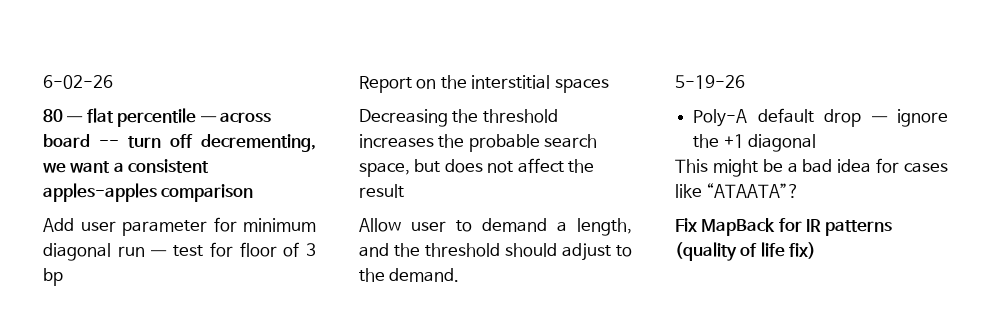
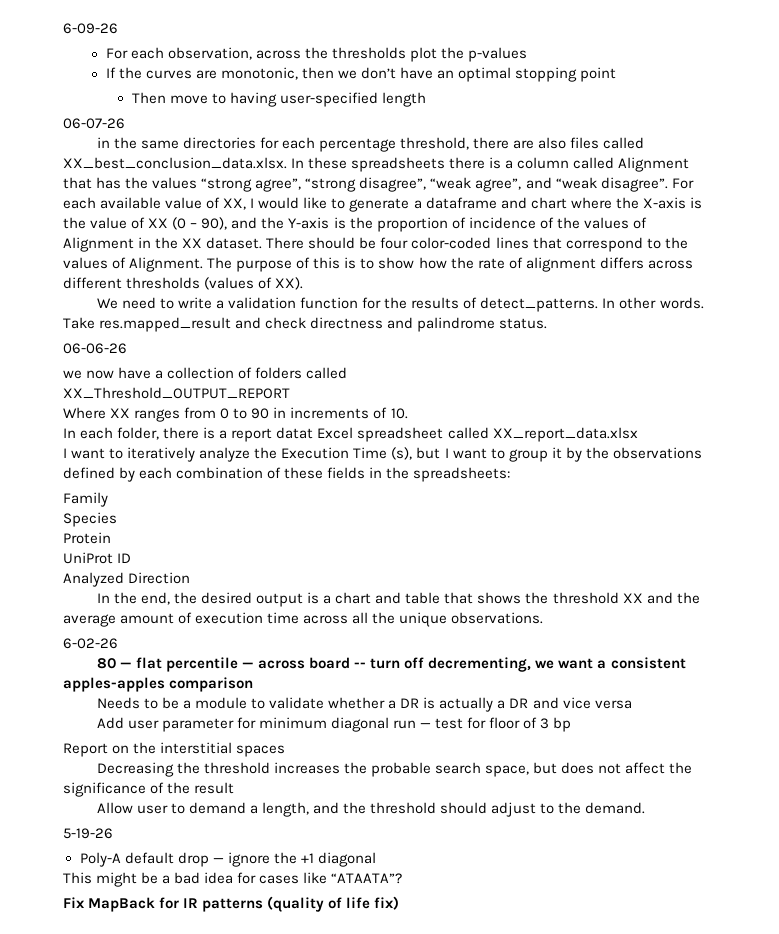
(43, 82) none -> [63,23,118,34] [105,47,528,62] [105,67,617,82] [131,92,427,107] [63,118,125,129] [96,137,645,152] [63,157,690,172] [63,177,694,192] [63,197,702,212] [63,217,647,232] [63,237,688,252] [63,257,693,272] [63,277,304,290] [96,297,704,312] [63,317,548,332] [63,343,127,354] [63,367,348,379] [63,387,290,399] [63,407,408,422] [63,427,638,442] [63,447,702,462] [63,467,511,482] [63,492,108,507] [63,512,117,527] [63,532,111,544] [63,552,132,564] [63,572,191,587] [96,592,700,607] [63,612,544,627] 6-09-26 // For each observation, across the thresholds plot the p-values // If the curves are monotonic, then we don’t have an optimal stopping point // Then move to having user-specified length // 06-07-26 // in the same directories for each percentage threshold, there are also files called XX_best_conclusion_data.xlsx. In these spreadsheets there is a column called Alignment that has the values “strong agree”, “strong disagree”, “weak agree”, and “weak disagree”. For each available value of XX, I would like to generate a dataframe and chart where the X-axis is the value of XX (0 – 90), and the Y-axis is the proportion of incidence of the values of Alignment in the XX dataset. There should be four color-coded lines that correspond to the values of Alignment. The purpose of this is to show how the rate of alignment differs across different thresholds (values of XX). // We need to write a validation function for the results of detect_patterns. In other words. Take res.mapped_result and check directness and palindrome status. // 06-06-26 // we now have a collection of folders called // XX_Threshold_OUTPUT_REPORT // Where XX ranges from 0 to 90 in increments of 10. // In each folder, there is a report datat Excel spreadsheet called XX_report_data.xlsx // I want to iteratively analyze the Execution Time (s), but I want to group it by the observations defined by each combination of these fields in the spreadsheets: // Family // Species // Protein // UniProt ID // Analyzed Direction // In the end, the desired output is a chart and table that shows the threshold XX and the average amount of execution time across all the unique observations. //
(254, 193) none -> [96,697,632,712] // Needs to be a module to validate whether a DR is actually a DR and vice versa
(595, 166) none -> [63,782,191,797] significance of the

